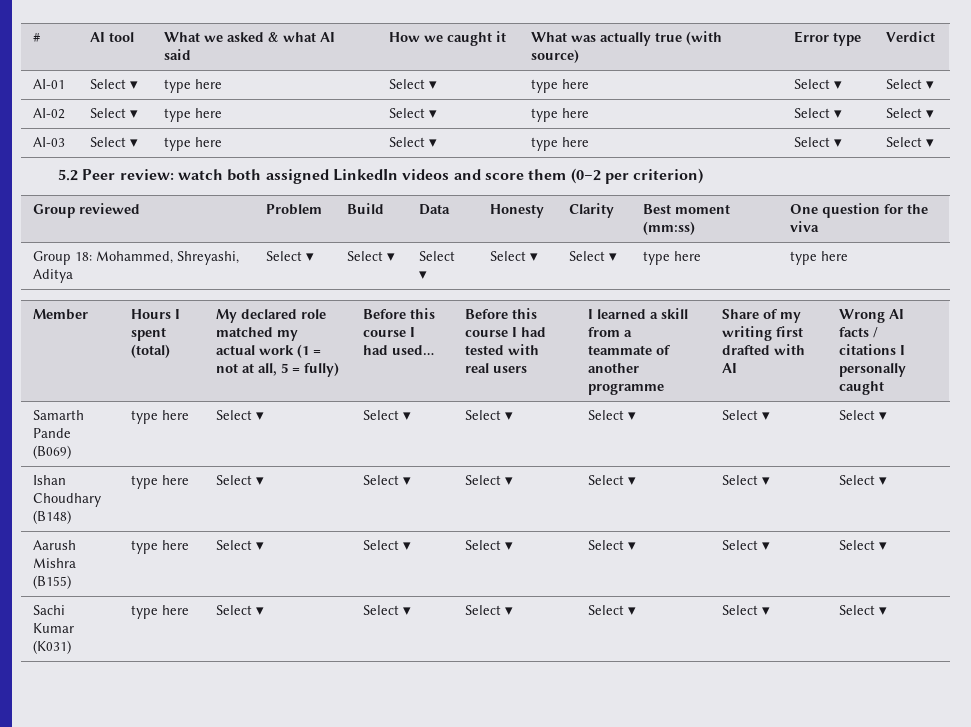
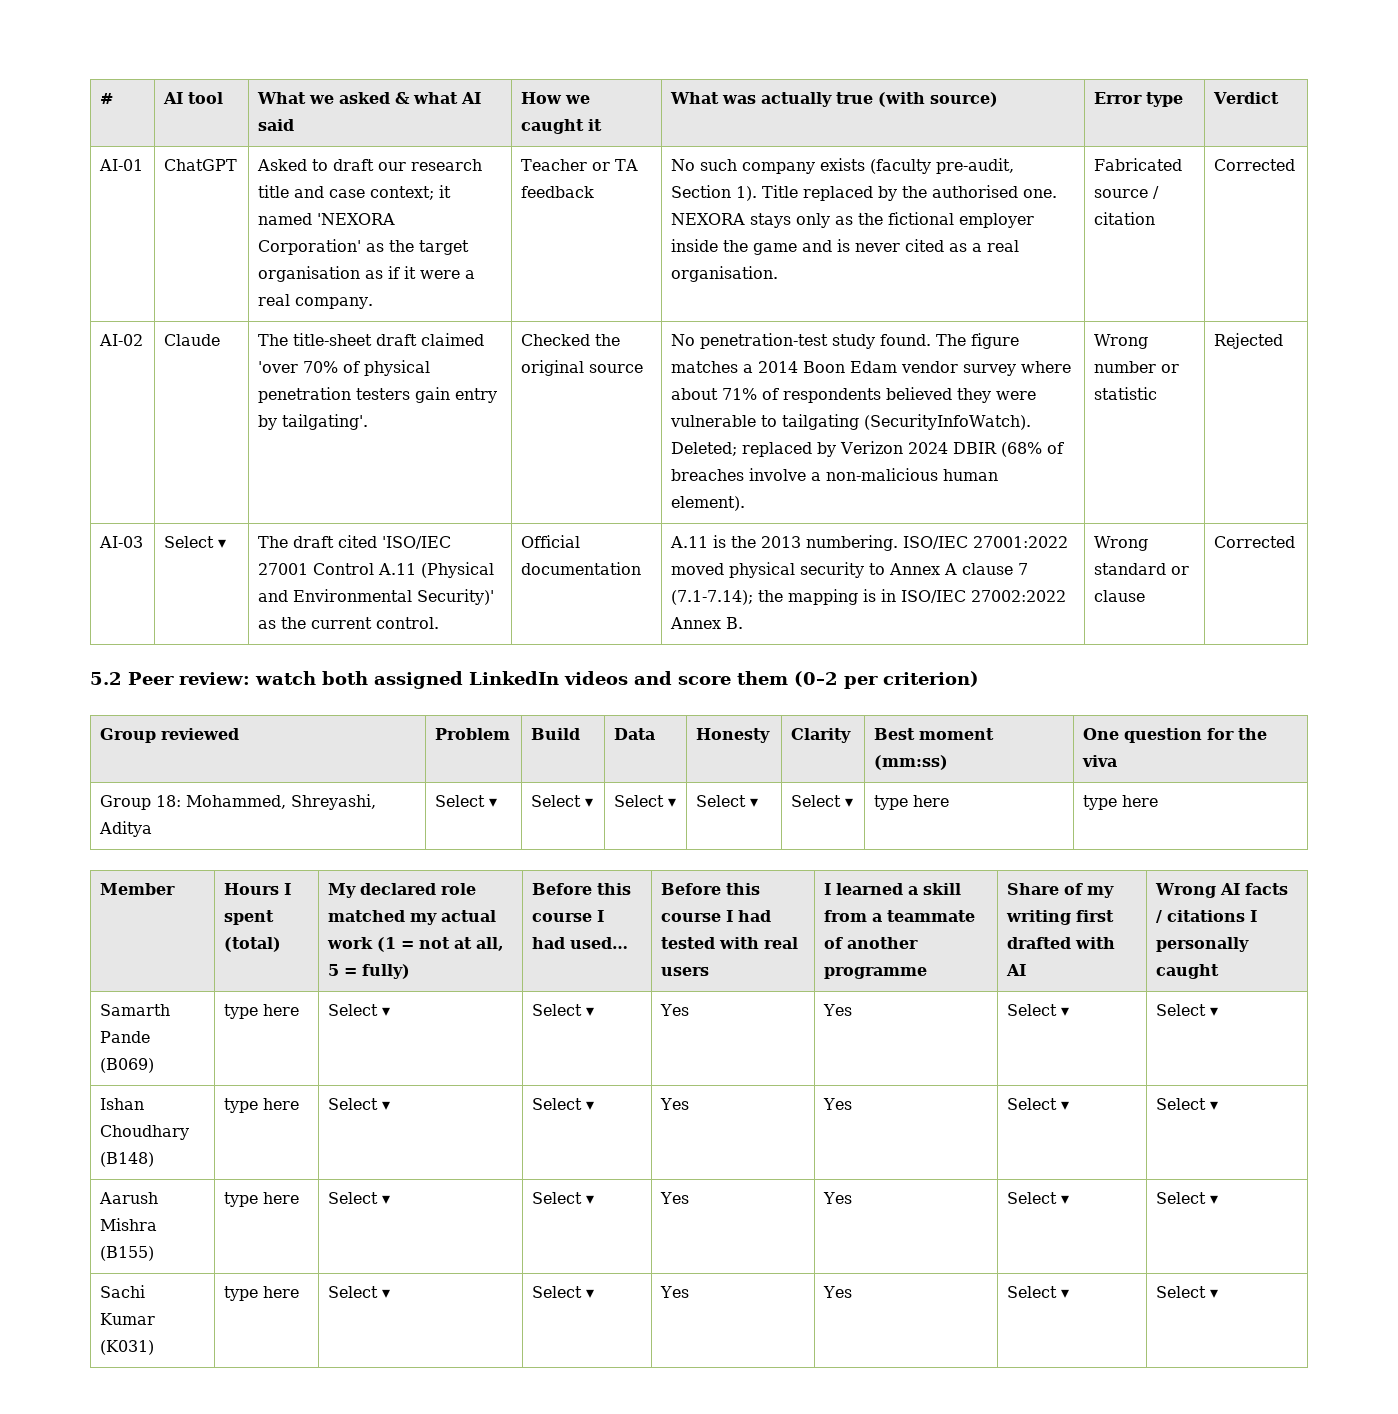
[90,79,139,89] [164,79,223,93] [389,79,438,89] [531,79,590,93] [794,79,843,89] [886,79,935,89] [33,108,66,119] [90,108,139,118] [164,108,223,122] [389,108,438,118] [531,108,590,122] [794,108,843,118] [886,108,935,118] [33,137,66,147] [90,137,139,147] [164,137,223,151] [389,137,438,147] [531,137,590,151] [794,137,843,147] [886,137,935,147] Select ▾ | type here | Select ▾ | type here | Select ▾ | Select ▾ // AI-02 | Select ▾ | type here | Select ▾ | type here | Select ▾ | Select ▾ // AI-03 | Select ▾ | type here | Select ▾ | type here | Select ▾ | Select ▾ -> [164,159,238,171] [257,159,483,171] [258,185,452,200] [258,213,396,225] [258,239,470,255] [258,266,476,282] [258,294,374,309] [521,159,639,171] [521,186,595,198] [671,158,1015,174] [671,185,1058,201] [671,212,1035,228] [671,239,1020,255] [671,266,779,282] [1094,158,1183,171] [1094,186,1160,199] [1094,212,1156,225] [1214,159,1296,171] [99,334,144,346] [164,334,221,346] [258,333,485,346] [258,360,431,376] [258,387,498,403] [258,414,369,430] [521,334,621,346] [521,360,644,376] [671,333,1020,349] [671,361,1072,376] [671,387,1037,403] [670,414,1032,430] [671,441,1065,457] [671,468,999,481] [671,496,746,511] [1094,334,1149,349] [1094,361,1180,373] [1094,387,1158,400] [1214,333,1284,349] [99,536,144,548] [164,536,227,548] [258,535,452,549] [258,562,495,578] [258,589,495,605] [258,617,440,629] [521,535,581,548] [521,562,642,575] [670,535,1069,551] [671,562,1029,578] [671,589,1067,605] [670,617,744,629] [1094,536,1149,551] [1094,563,1190,575] [1094,590,1146,602] [1214,536,1296,548] ChatGPT | Asked to draft our research title and case context; it named 'NEXORA Corporation' as the target organisation as if it were a real company. | Teacher or TA feedback | No such company exists (faculty pre-audit, Section 1). Title replaced by the authorised one. NEXORA stays only as the fictional employer inside the game and is never cited as a real organisation. | Fabricated source / citation | Corrected // AI-02 | Claude | The title-sheet draft claimed 'over 70% of physical penetration testers gain entry by tailgating'. | Checked the original source | No penetration-test study found. The figure matches a 2014 Boon Edam vendor survey where about 71% of respondents believed they were vulnerable to tailgating (SecurityInfoWatch). Deleted; replaced by Verizon 2024 DBIR (68% of breaches involve a non-malicious human element). | Wrong number or statistic | Rejected // AI-03 | Select ▾ | The draft cited 'ISO/IEC 27001 Control A.11 (Physical and Environmental Security)' as the current control. | Official documentation | A.11 is the 2013 numbering. ISO/IEC 27001:2022 moved physical security to Annex A clause 7 (7.1-7.14); the mapping is in ISO/IEC 27002:2022 Annex B. | Wrong standard or clause | Corrected
[465,410,514,420] [588,410,637,420] Select ▾ | Select ▾ -> [660,1004,690,1016] [823,1004,853,1016] Yes | Yes
[465,475,514,485] [588,475,637,485] Select ▾ | Select ▾ -> [660,1098,690,1110] [823,1098,853,1110] Yes | Yes
[465,540,514,550] [588,540,637,550] Select ▾ | Select ▾ -> [660,1192,690,1204] [823,1192,853,1204] Yes | Yes
[465,605,514,615] [588,605,637,615] [722,605,771,615] [839,605,888,615] Select ▾ | Select ▾ | Select ▾ | Select ▾ -> [660,1286,690,1298] [823,1286,853,1298] [1007,1286,1070,1298] [1156,1286,1219,1298] Yes | Yes | Select ▾ | Select ▾

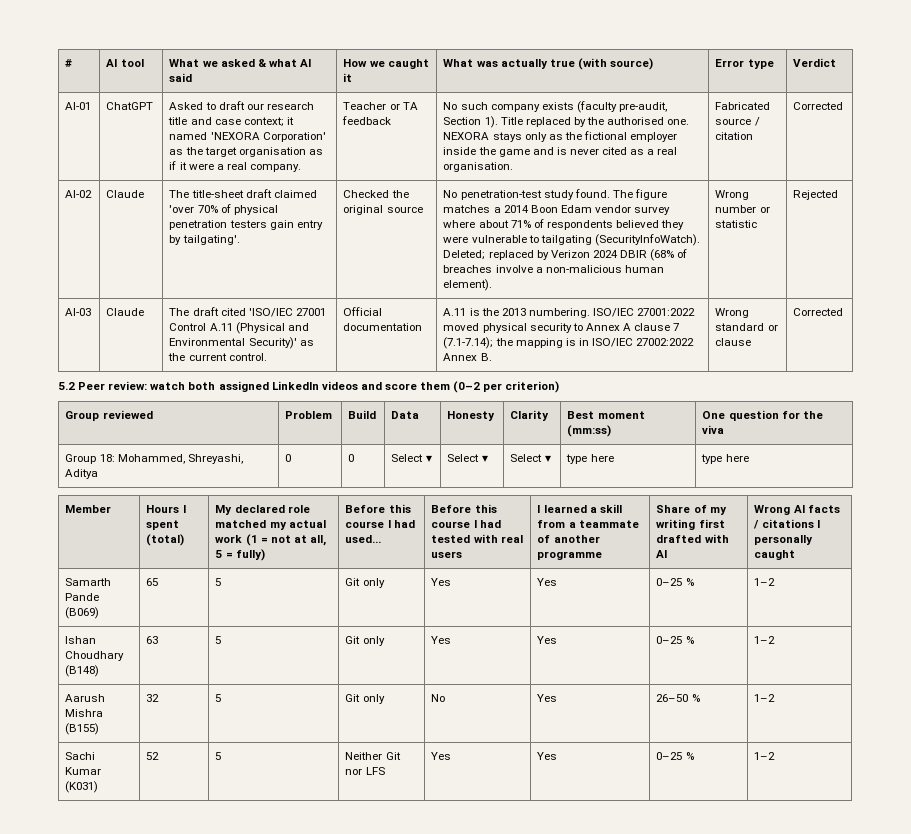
[164,536,227,548] Select ▾ -> [106,308,145,316] Claude
[435,795,498,807] [531,795,594,807] Select ▾ | Select ▾ -> [285,454,292,462] [348,454,355,462] 0 | 0
[224,1004,300,1019] [328,1004,391,1016] [532,1004,595,1016] [660,1004,690,1016] [823,1004,853,1016] [1007,1004,1070,1016] [1156,1004,1219,1016] [100,1098,145,1110] [100,1125,190,1140] [100,1152,155,1167] [224,1098,300,1113] [328,1098,391,1110] [532,1098,595,1110] [660,1098,690,1110] [823,1098,853,1110] [1007,1098,1070,1110] [1156,1098,1219,1110] [99,1192,159,1204] [100,1218,158,1231] [100,1246,155,1261] [224,1192,300,1207] [328,1192,391,1204] [532,1192,595,1204] [660,1192,690,1204] [823,1192,853,1204] [1007,1192,1070,1204] [1156,1192,1219,1204] [100,1285,146,1298] [100,1313,156,1325] [100,1340,155,1355] [224,1286,300,1301] [328,1286,391,1298] [532,1286,595,1298] [660,1286,690,1298] [823,1286,853,1298] [1007,1286,1070,1298] [1156,1286,1219,1298] type here | Select ▾ | Select ▾ | Yes | Yes | Select ▾ | Select ▾ // Ishan Choudhary (B148) | type here | Select ▾ | Select ▾ | Yes | Yes | Select ▾ | Select ▾ // Aarush Mishra (B155) | type here | Select ▾ | Select ▾ | Yes | Yes | Select ▾ | Select ▾ // Sachi Kumar (K031) | type here | Select ▾ | Select ▾ | Yes | Yes | Select ▾ | Select ▾ -> [146,578,159,586] [215,578,222,586] [345,578,385,588] [431,578,452,586] [537,578,558,586] [656,578,694,586] [754,578,776,586] [65,636,97,644] [65,651,125,661] [65,665,100,677] [146,636,159,644] [215,636,222,644] [345,636,385,646] [431,636,452,644] [537,636,558,644] [656,636,694,644] [754,636,776,644] [65,694,106,702] [65,709,104,717] [65,723,100,735] [146,694,160,702] [215,694,222,702] [345,694,385,704] [431,694,446,702] [537,694,558,702] [656,694,700,702] [754,694,776,702] [65,752,96,760] [65,767,102,775] [65,781,99,793] [146,752,160,760] [215,752,222,760] [345,752,401,760] [345,767,385,775] [431,752,452,760] [537,752,558,760] [656,752,694,760] [754,752,776,760] 65 | 5 | Git only | Yes | Yes | 0–25 % | 1–2 // Ishan Choudhary (B148) | 63 | 5 | Git only | Yes | Yes | 0–25 % | 1–2 // Aarush Mishra (B155) | 32 | 5 | Git only | No | Yes | 26–50 % | 1–2 // Sachi Kumar (K031) | 52 | 5 | Neither Git nor LFS | Yes | Yes | 0–25 % | 1–2

